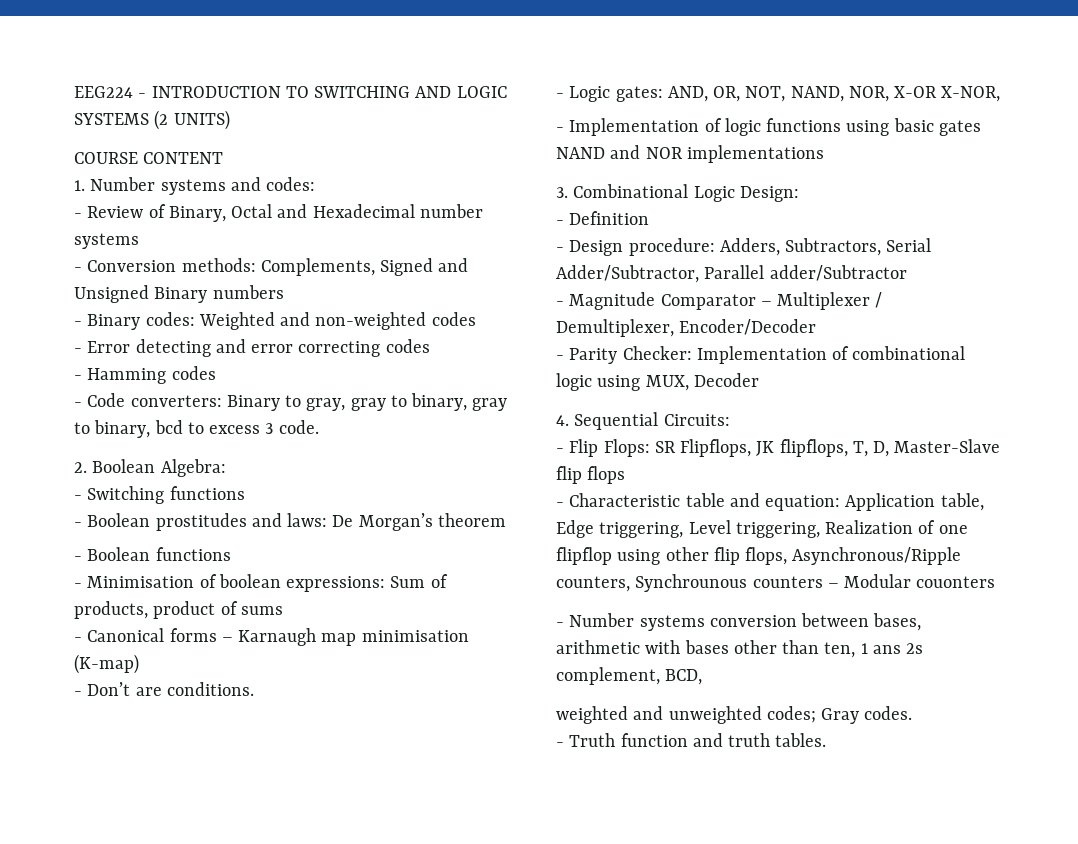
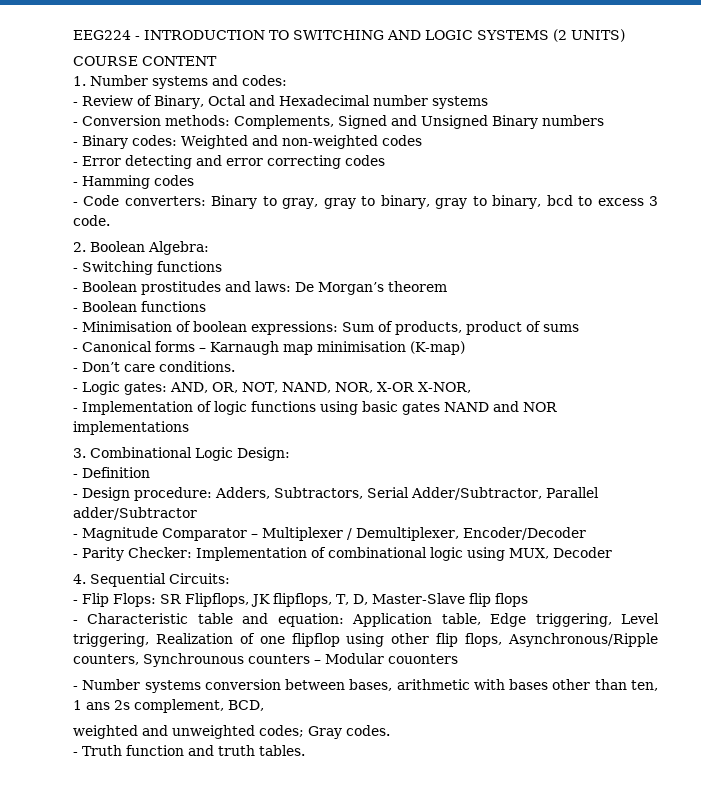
[135,687,162,696] are -> [124,364,155,372] care

